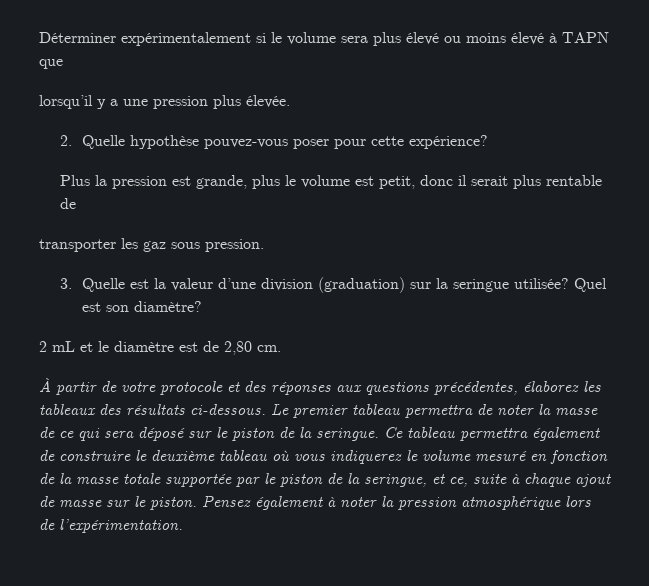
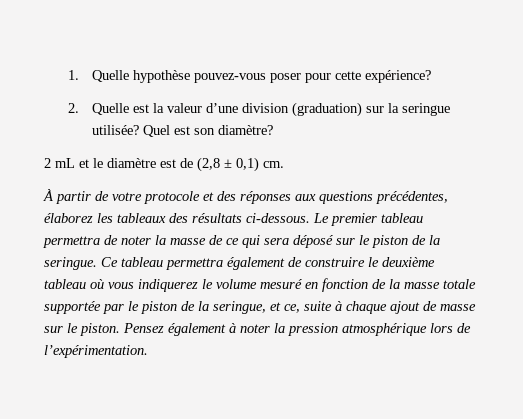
[39,32,609,46] [39,59,63,69] [39,95,290,109] [60,135,73,146] Déterminer expérimentalement si le volume sera plus élevé ou moins élevé à TAPN que // lorsqu’il y a une pression plus élevée. // 2. -> [68,70,80,80] 1.
[60,175,603,189] [60,198,77,209] [39,238,264,252] [60,278,73,289] Plus la pression est grande, plus le volume est petit, donc il serait plus rentable de // transporter les gaz sous pression. // 3. -> [68,103,80,113] 2.
[224,341,252,355] 2,80 -> [197,157,259,172] (2,8 ± 0,1)

